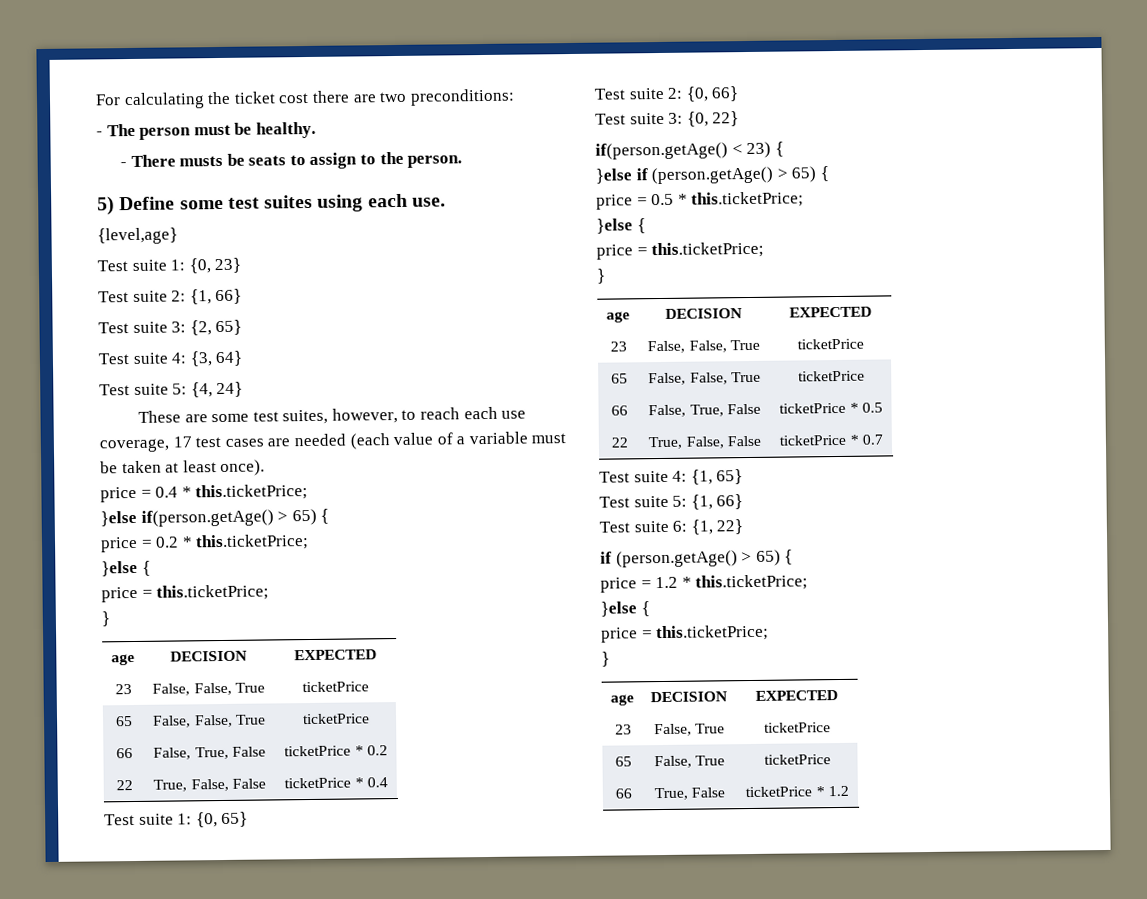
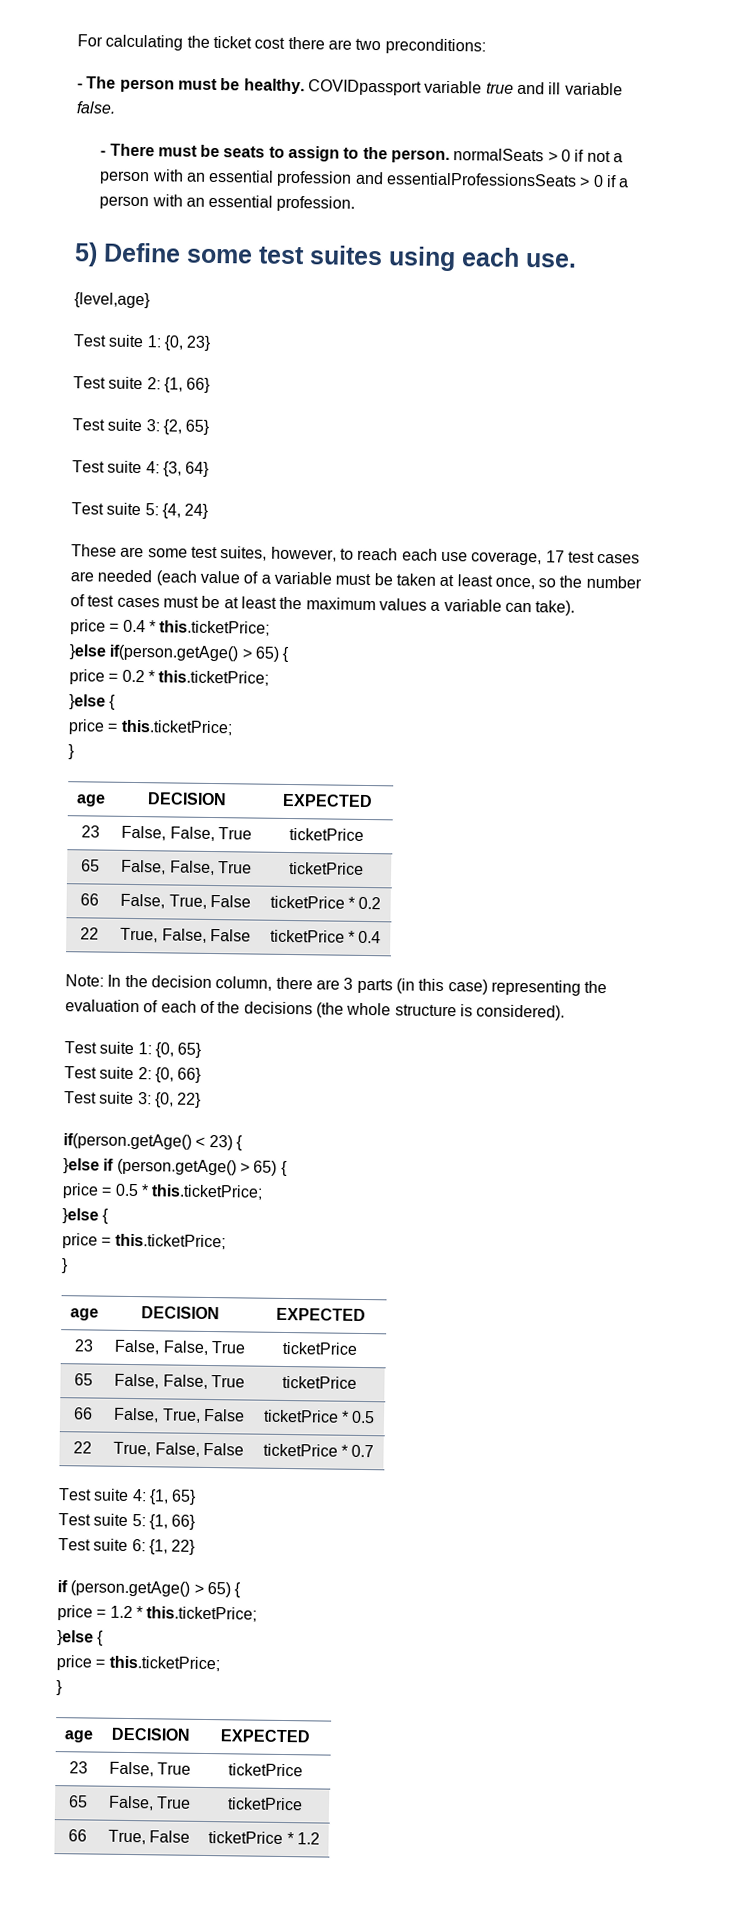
(316, 130) none -> [307,79,623,96] [76,101,116,114] COVIDpassport variable true and ill variable false.
[179,155,224,167] musts -> [157,145,198,157] must
(463, 161) none -> [453,148,624,163] [99,169,630,188] [99,194,356,212] normalSeats > 0 if not a person with an essential profession and essentialProfessionsSeats > 0 if a person with an essential profession.
[220,459,266,477] once). -> [494,575,642,590] [70,594,576,616] once, so the number of test cases must be at least the maximum values a variable can take).
(388, 782) none -> [65,974,608,996] [65,999,566,1021] // Note: In the decision column, there are 3 parts (in this case) representing the evaluation of each of the decisions (the whole structure is considered).

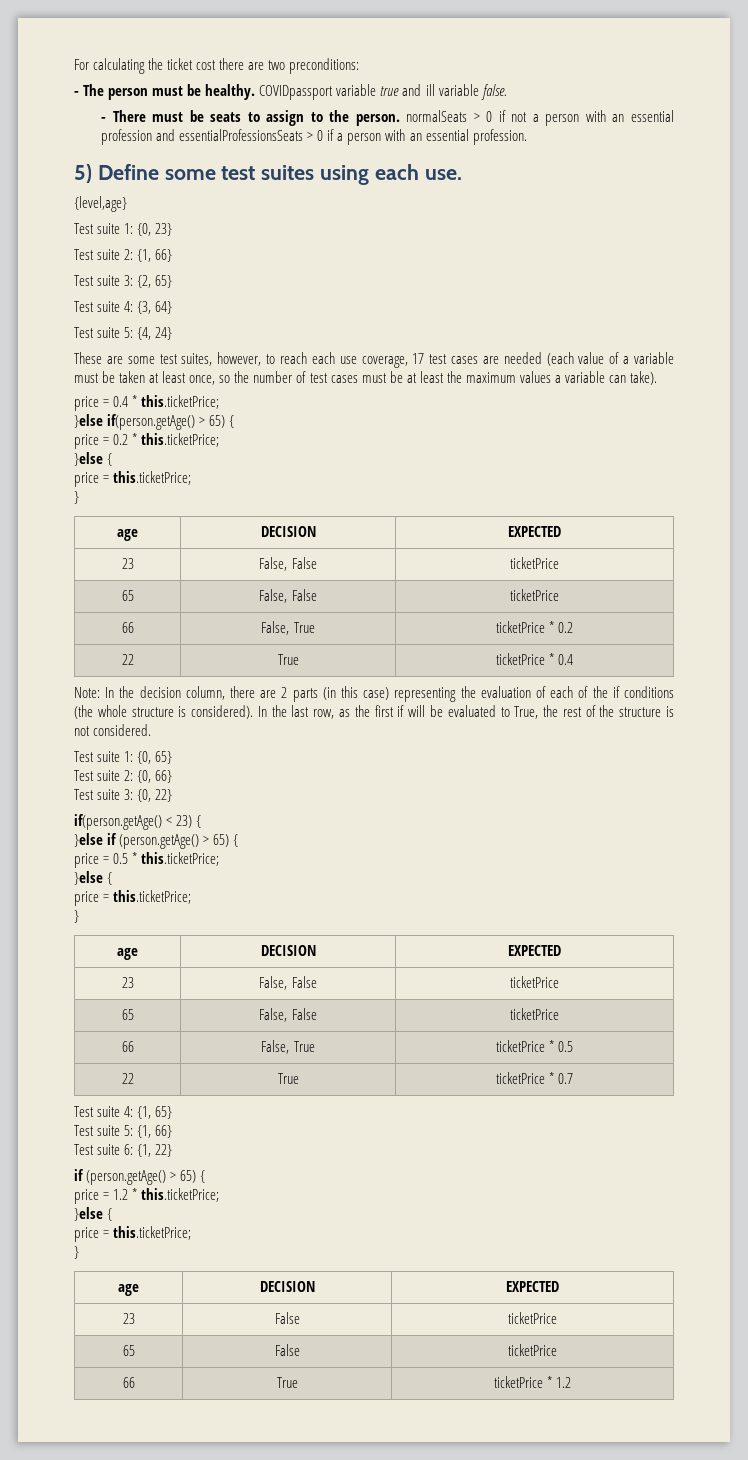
[169,826,252,842] [289,828,364,841] [80,859,100,872] [121,859,252,876] [289,862,364,875] [79,893,99,906] [120,893,251,909] False, True | ticketPrice // 65 | False, False, True | ticketPrice // 66 | False, True, False -> [291,557,317,569] [510,557,559,569] [121,590,134,601] [259,589,317,603] [510,589,559,601] [121,622,134,633] [261,621,315,635] False | ticketPrice // 65 | False, False | ticketPrice // 66 | False, True
[120,927,251,943] True, False, False -> [277,654,299,665] True
[343,977,354,990] 3 -> [281,687,288,698] 2
[243,1001,313,1015] decisions -> [612,686,674,698] if conditions
(566, 1012) none -> [257,705,675,719] [74,724,152,736] In the last row, as the first if will be evaluated to True, the rest of the structure is not considered.
[162,1340,246,1355] [282,1341,358,1355] [73,1373,93,1386] [114,1373,245,1389] [282,1375,357,1389] [72,1407,93,1420] [113,1407,245,1423] False, True | ticketPrice // 65 | False, False, True | ticketPrice // 66 | False, True, False -> [291,976,317,988] [510,976,559,988] [121,1009,134,1020] [259,1008,317,1022] [510,1008,559,1020] [121,1041,134,1052] [261,1040,315,1054] False | ticketPrice // 65 | False, False | ticketPrice // 66 | False, True
[113,1441,244,1457] True, False, False -> [277,1073,299,1084] True
[108,1761,192,1777] [227,1763,303,1777] [67,1795,88,1808] [107,1795,192,1811] [226,1797,303,1811] [67,1829,87,1842] [107,1829,191,1845] False, True | ticketPrice // 65 | False, True | ticketPrice // 66 | True, False -> [274,1312,300,1324] [508,1312,557,1324] [122,1345,135,1356] [274,1344,300,1356] [508,1344,557,1356] [122,1377,135,1388] [276,1377,298,1388] False | ticketPrice // 65 | False | ticketPrice // 66 | True

